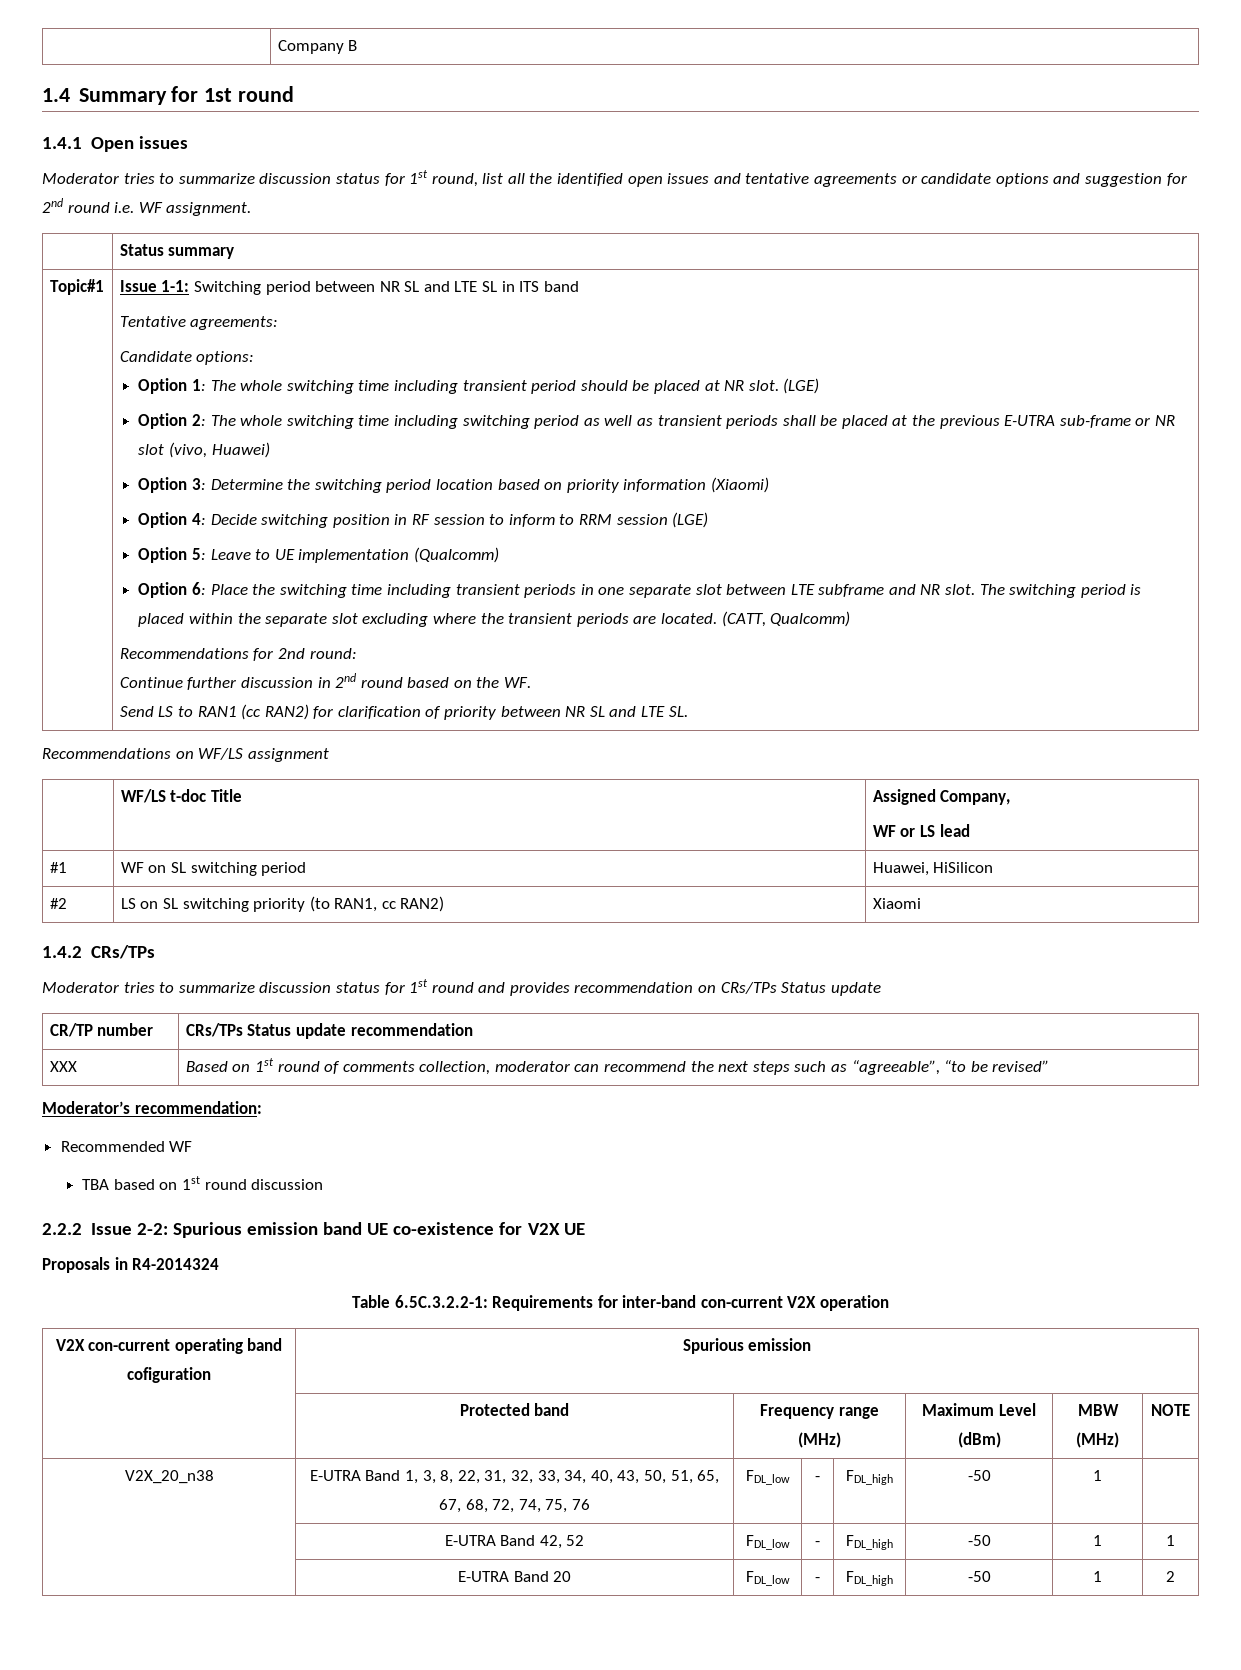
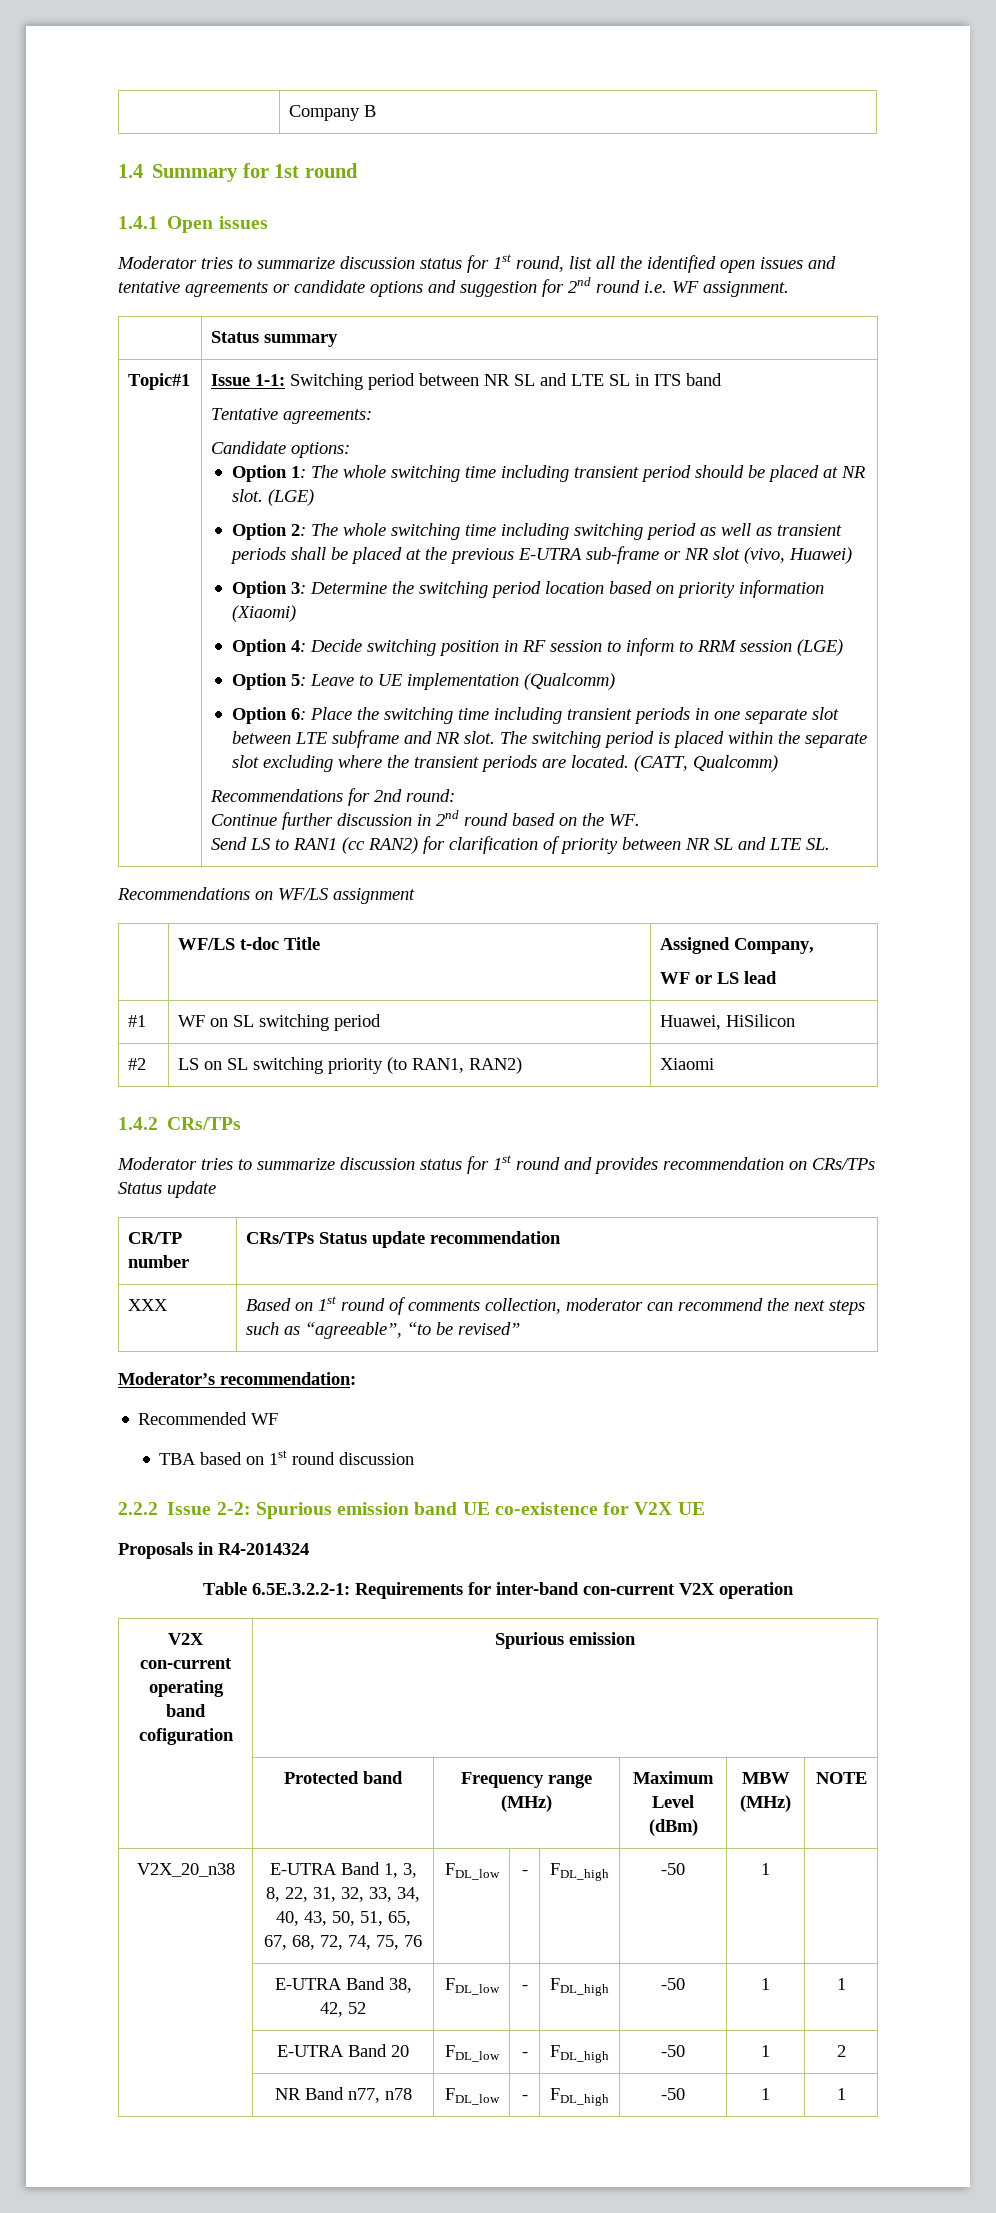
[381,901,396,909] cc -> (465, 1065) none
[394,1295,488,1308] 6.5C.3.2.2-1: -> [252,1583,350,1595] 6.5E.3.2.2-1:
(536, 1540) none -> [388,1978,412,1993] 38,
(1175, 1576) none -> [274,2087,412,2103] [444,2088,500,2105] [521,2095,528,2100] [550,2088,609,2106] [660,2088,685,2100] [761,2088,770,2100] [836,2088,846,2100] // | NR Band n77, n78 | FDL_low | - | FDL_high | -50 | 1 | 1

